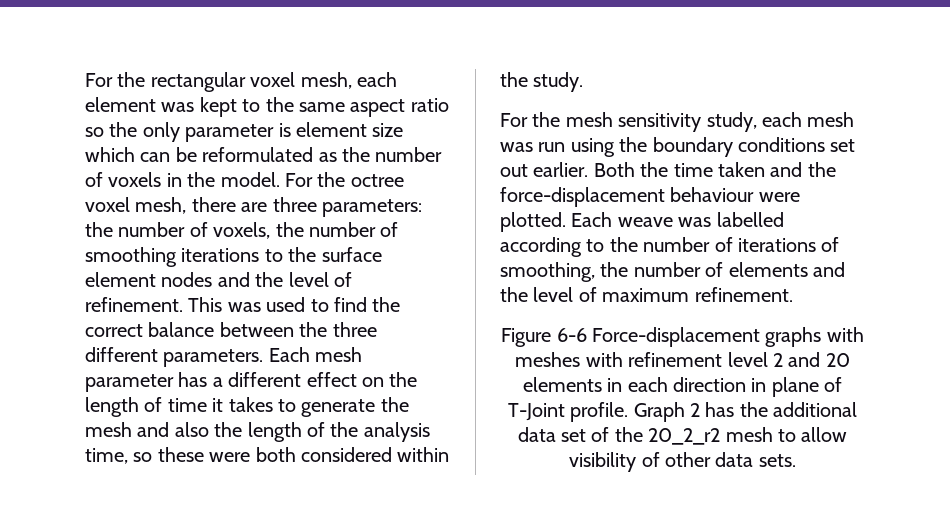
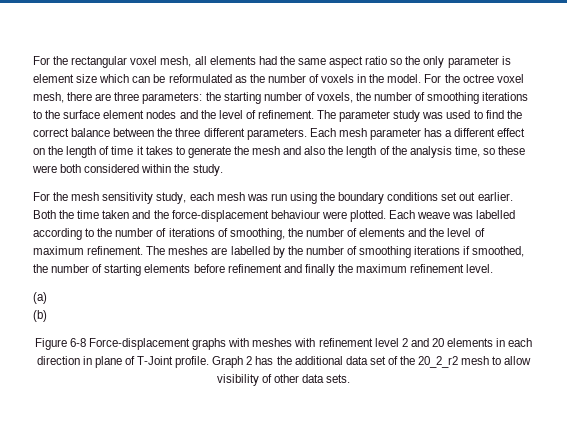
[356,72,397,87] [85,97,261,117] each element was kept to -> [194,56,277,65] all elements had
(113, 229) none -> [223,92,261,104] starting
[188,297,223,312] This -> [317,110,421,122] The parameter study
(793, 294) none -> [146,246,525,258] [33,264,494,276] [33,292,47,304] [33,310,47,322] The meshes are labelled by the number of smoothing iterations if smoothed, the number of starting elements before refinement and finally the maximum refinement level. // (a) // (b)
[556,328,587,342] 6-6 -> [69,338,86,347] 6-8

